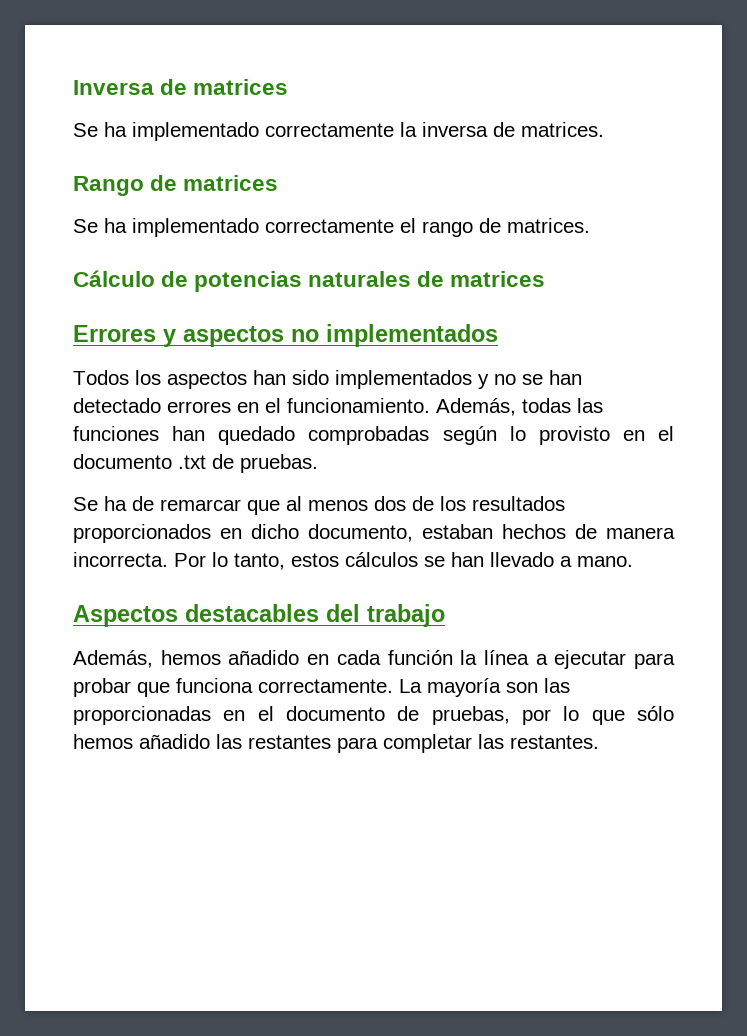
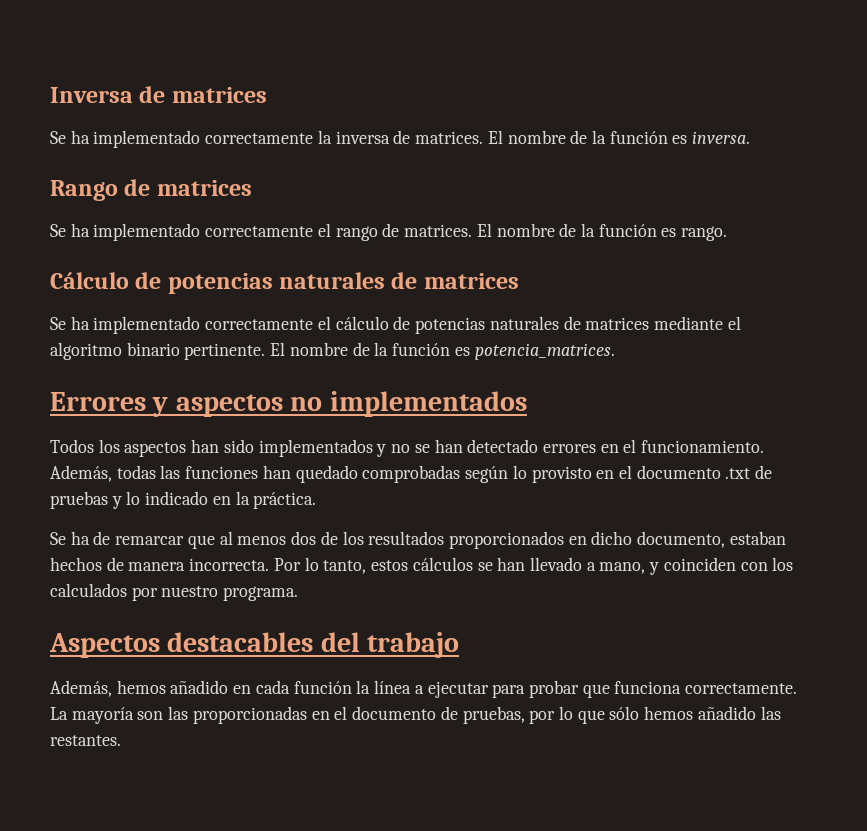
(604, 129) none -> [487,130,751,144] El nombre de la función es inversa.
(590, 225) none -> [476,223,728,241] El nombre de la función es rango.
(546, 279) none -> [50,316,741,334] [50,342,615,360] // Se ha implementado correctamente el cálculo de potencias naturales de matrices mediante el algoritmo binario pertinente. El nombre de la función es potencia_matrices.
[240,454,318,473] pruebas. -> [50,491,317,509] pruebas y lo indicado en la práctica.
[577,556,633,567] mano. -> [599,557,794,575] [50,583,299,601] mano, y coinciden con los calculados por nuestro programa.
[248,734,504,753] restantes para completar las -> (781, 713) none

